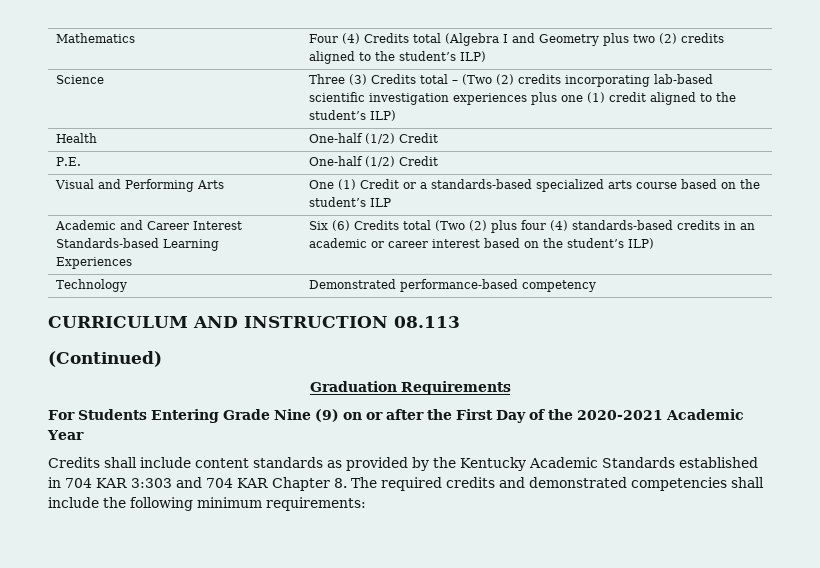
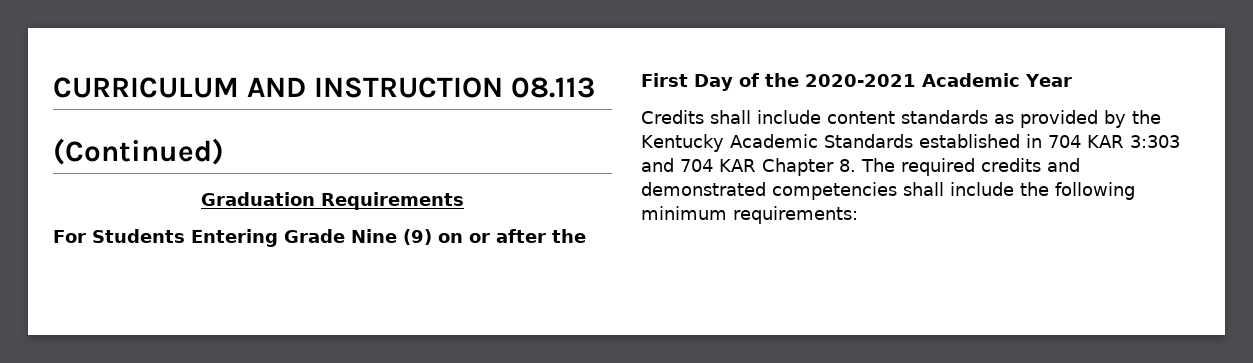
[55,33,135,43] [308,33,724,46] [308,51,486,64] [55,75,104,84] [308,74,713,87] [308,92,736,105] [308,110,396,121] [55,133,97,143] [308,133,438,144] [55,157,81,166] [308,156,438,167] [54,179,224,192] [308,179,760,192] [308,197,391,207] [54,220,242,230] [55,238,219,251] [55,257,132,269] [308,220,755,233] [308,238,654,249] [55,279,127,292] [308,279,596,292] Mathematics | Four (4) Credits total (Algebra I and Geometry plus two (2) credits aligned to the student’s ILP) // Science | Three (3) Credits total – (Two (2) credits incorporating lab-based scientific investigation experiences plus one (1) credit aligned to the student’s ILP) // Health | One-half (1/2) Credit // P.E. | One-half (1/2) Credit // Visual and Performing Arts | One (1) Credit or a standards-based specialized arts course based on the student’s ILP // Academic and Career Interest Standards-based Learning Experiences | Six (6) Credits total (Two (2) plus four (4) standards-based credits in an academic or career interest based on the student’s ILP) // Technology | Demonstrated performance-based competency // -> (53, 87) none

